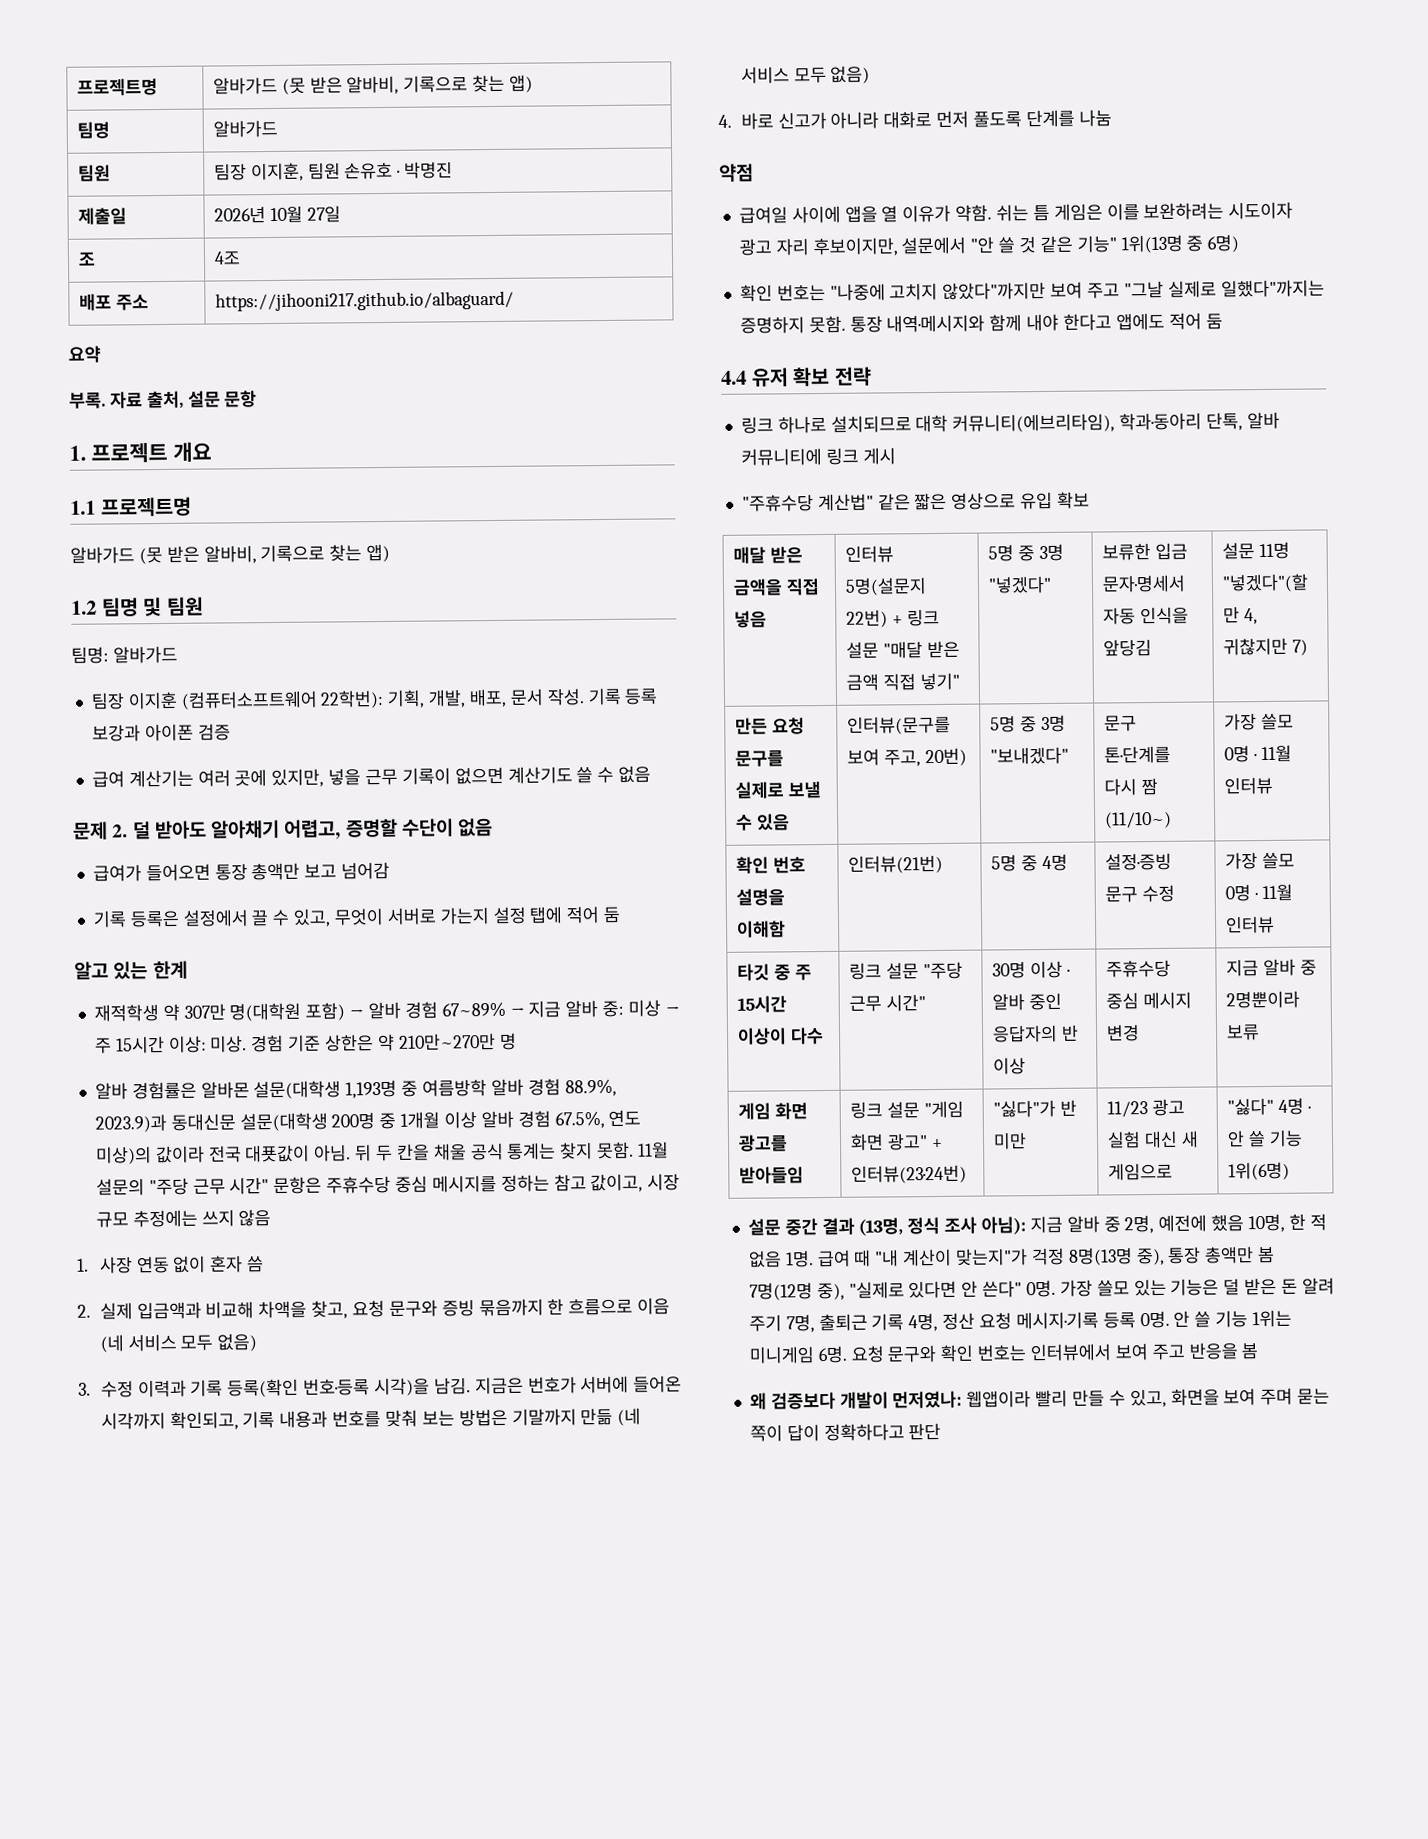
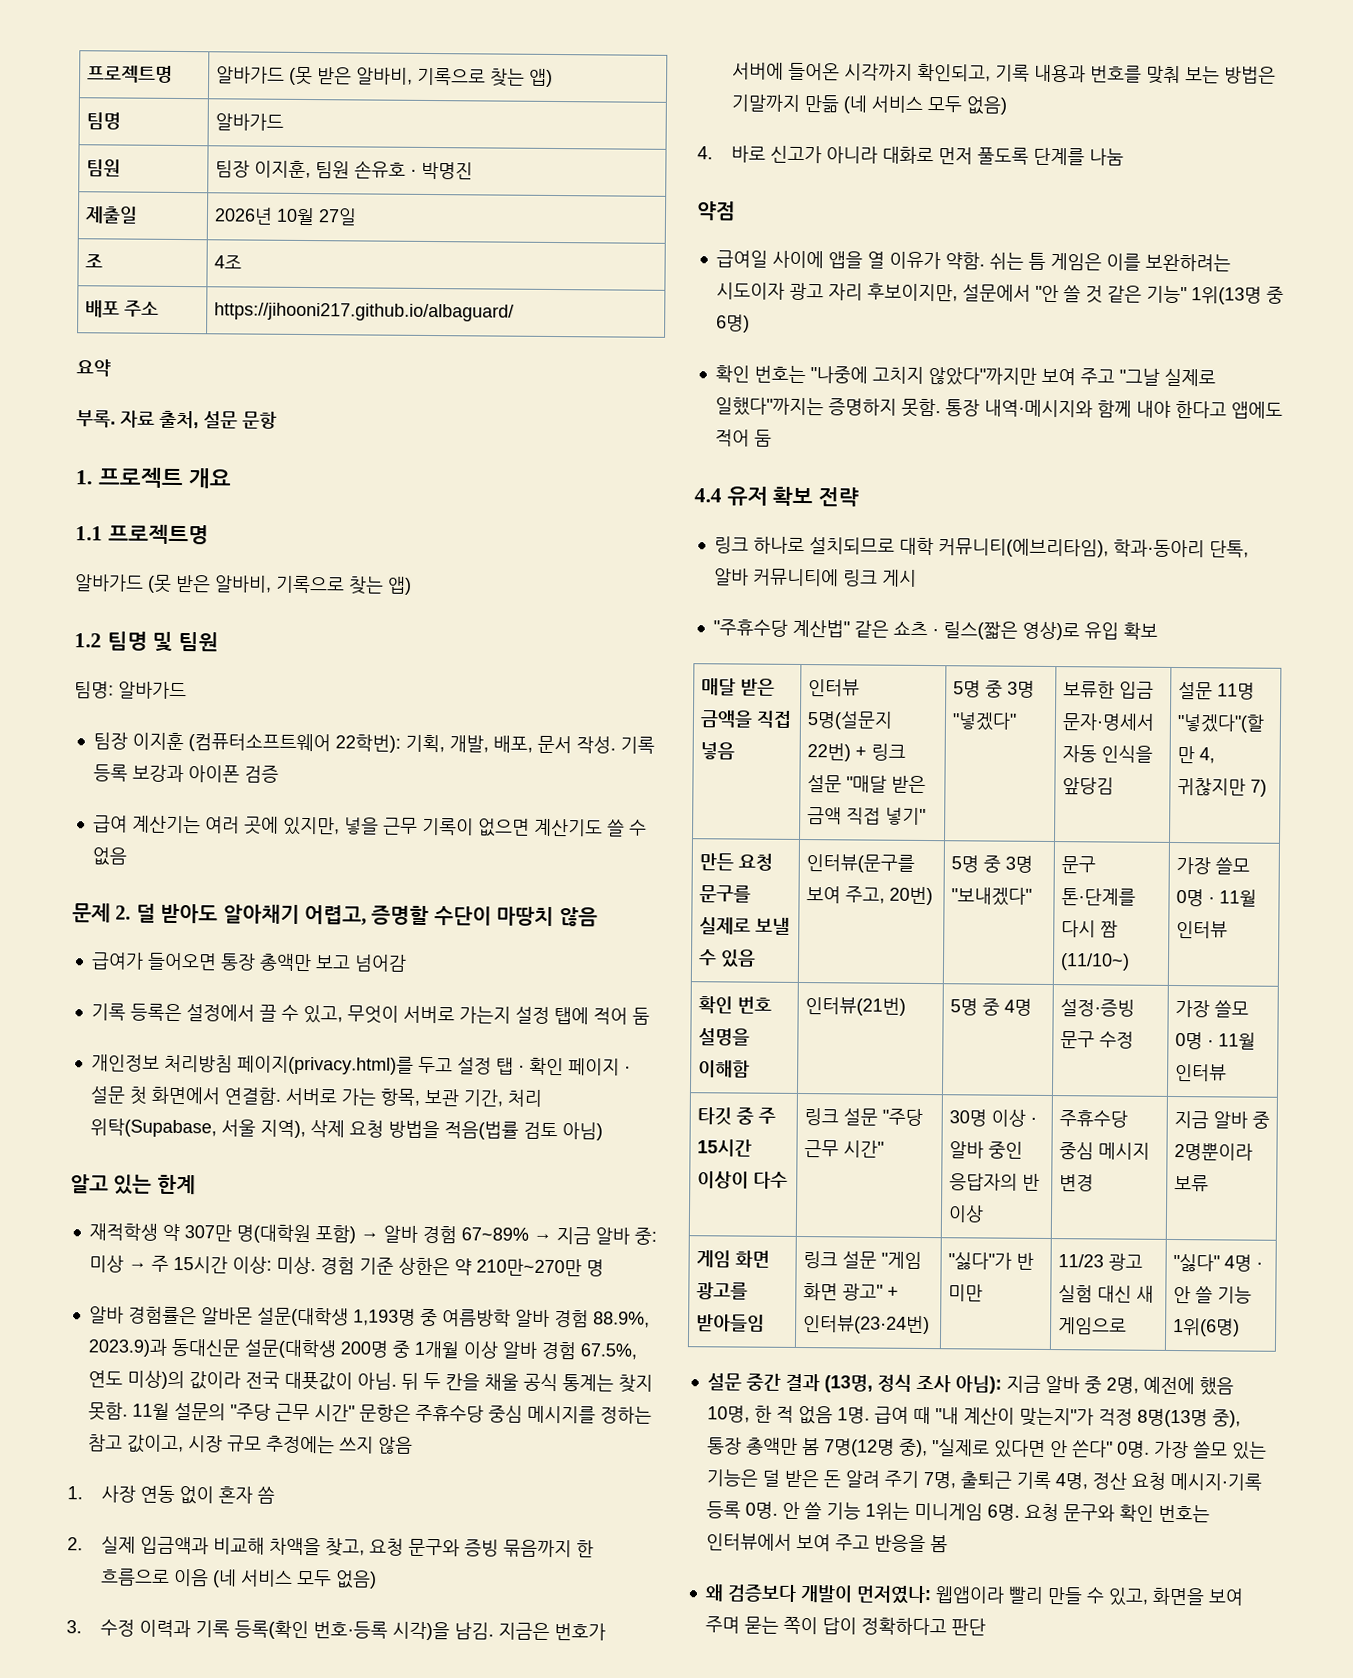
[458,818,494,837] 없음 -> [496,906,598,927] 마땅치 않음
(622, 914) none -> [90,1054,631,1076] [89,1086,542,1107] [89,1118,603,1141] // 개인정보 처리방침 페이지(privacy.html)를 두고 설정 탭 · 확인 페이지 · 설문 첫 화면에서 연결함. 서버로 가는 항목, 보관 기간, 처리 위탁(Supabase, 서울 지역), 삭제 요청 방법을 적음(법률 검토 아님)
[914,492,1017,511] 짧은 영상으로 -> [892,621,1080,641] 쇼츠 · 릴스(짧은 영상)로

